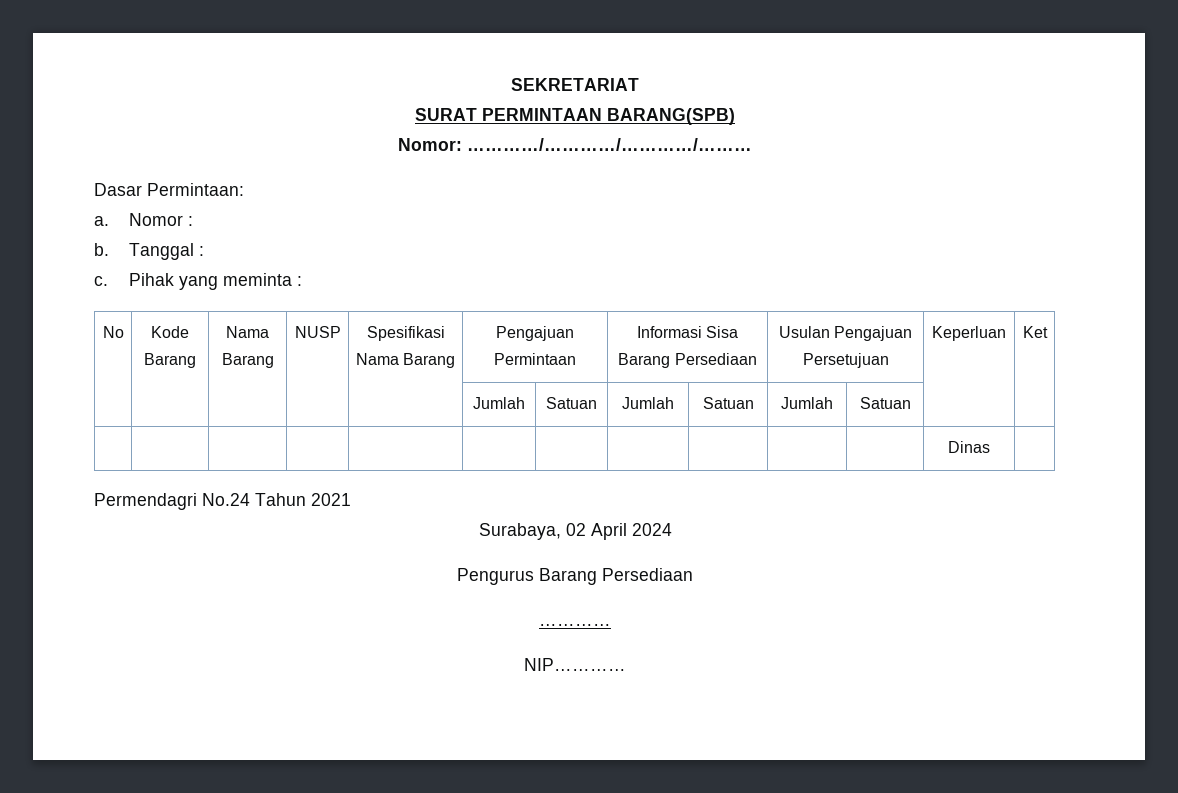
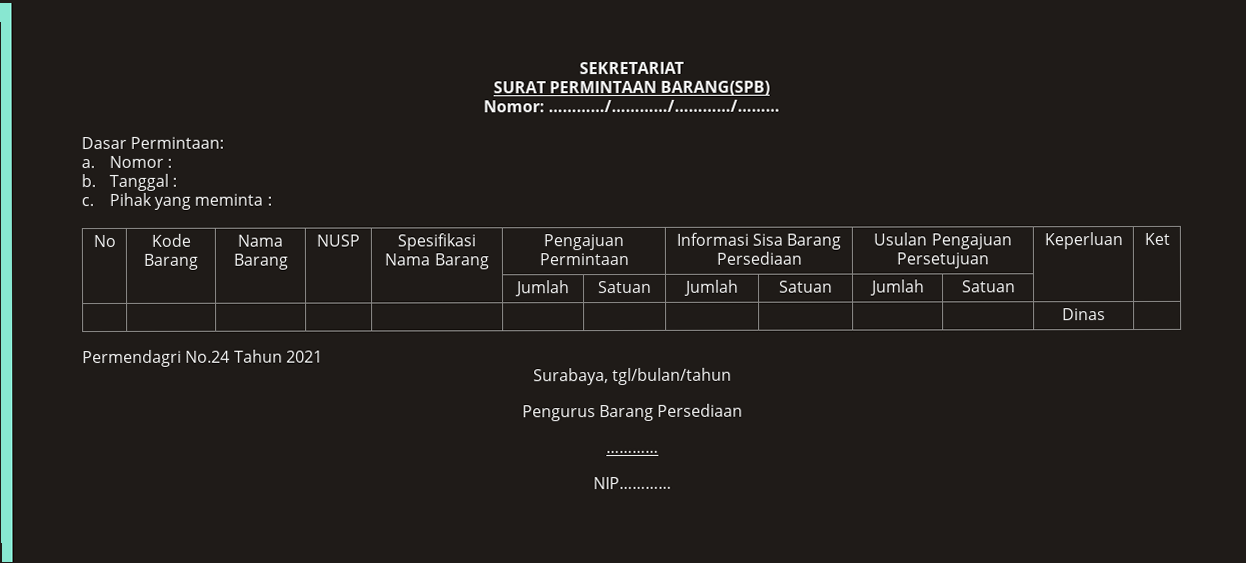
[565,523,672,540] 02 April 2024 -> [612,367,733,386] tgl/bulan/tahun

